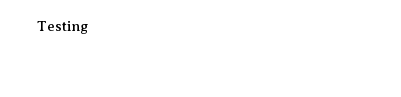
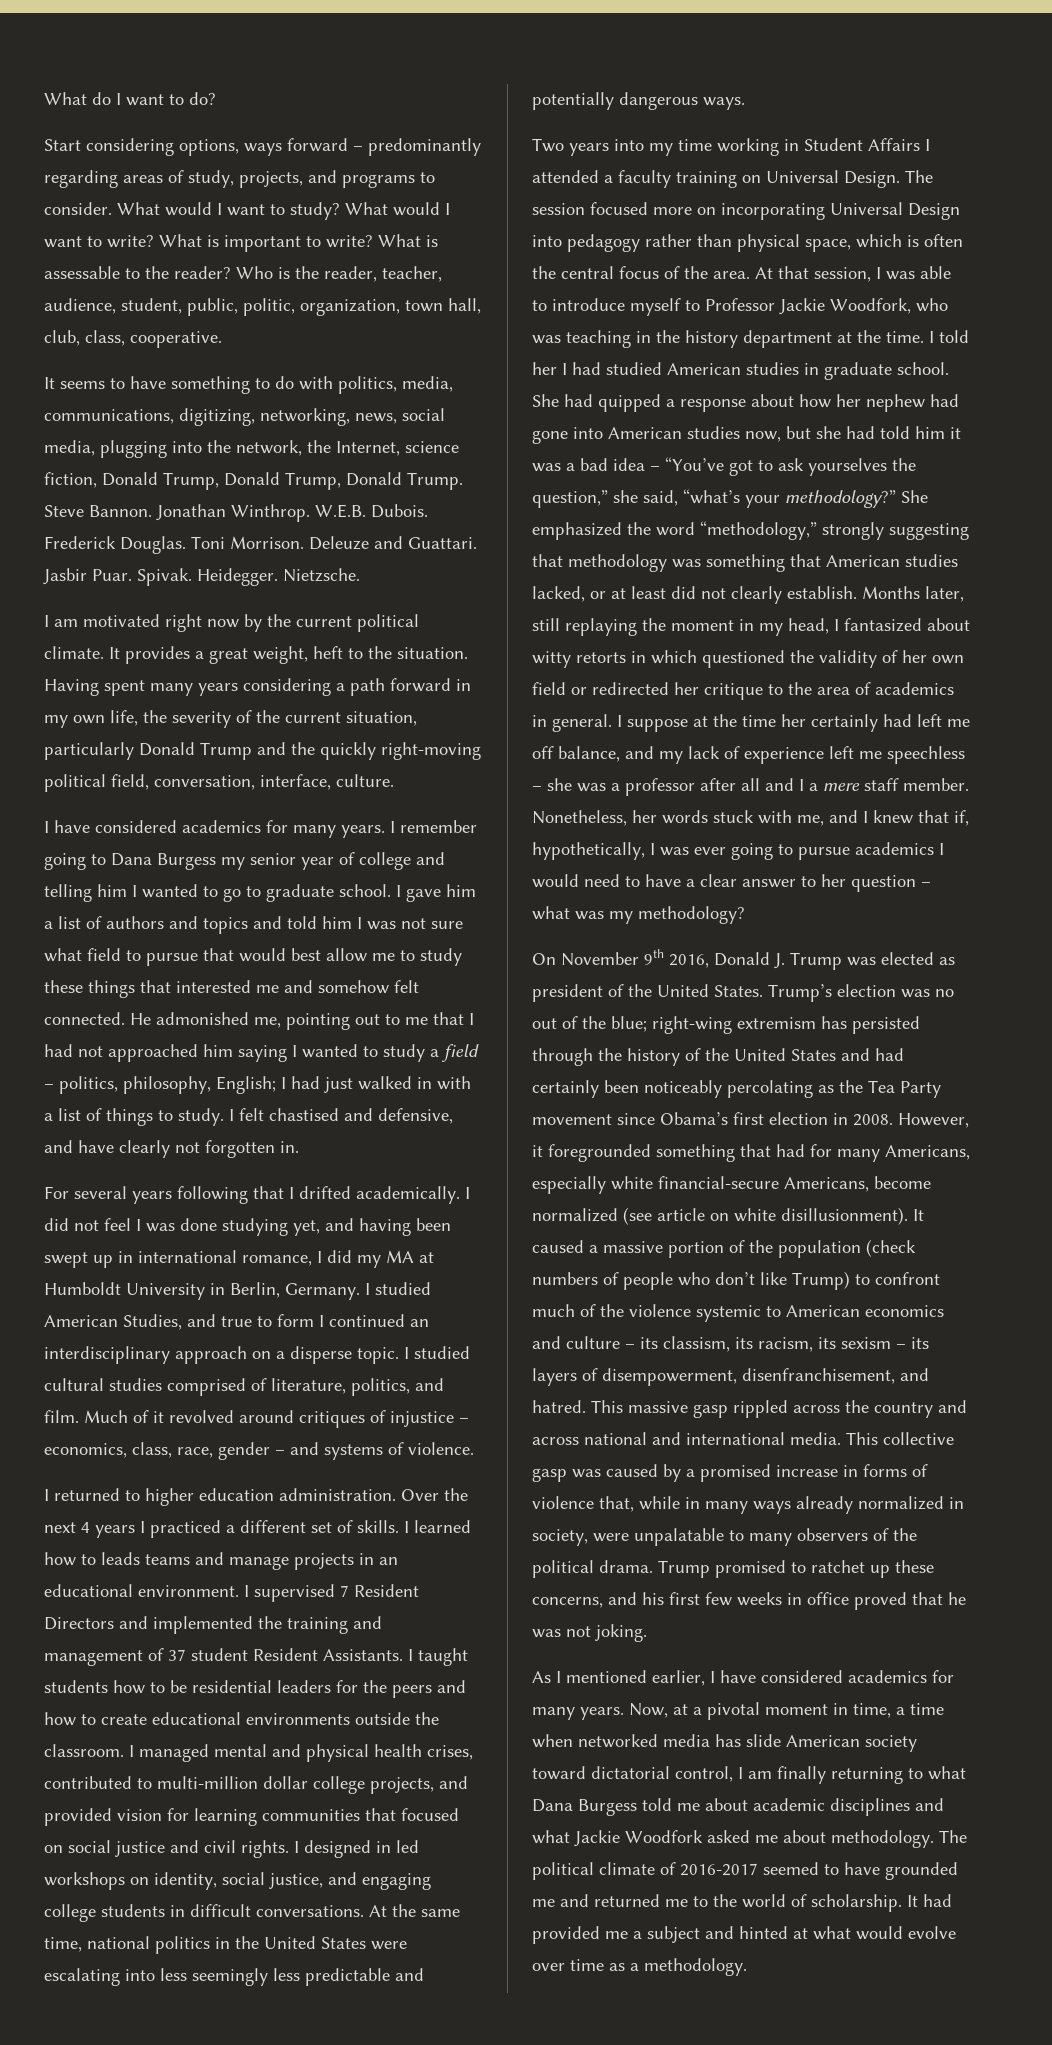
[37,21,88,34] Testing -> [44,92,216,106] [44,138,481,156] [44,170,435,188] [44,202,450,220] [44,234,438,252] [44,266,442,282] [44,298,481,316] [44,330,222,348] [44,376,453,394] [44,408,445,426] [44,440,459,458] [44,472,463,490] [44,504,428,522] [44,536,477,554] [43,568,360,586] [44,614,419,632] [44,646,468,664] [44,678,471,696] [44,710,417,728] [44,742,481,760] [44,774,394,792] [44,820,477,838] [44,852,445,870] [44,884,476,902] [44,916,463,934] [44,948,462,966] [44,980,419,998] [44,1012,474,1030] [44,1044,479,1062] [44,1076,471,1094] [44,1108,453,1126] [44,1140,299,1158] [44,1186,470,1204] [44,1218,451,1236] [44,1250,434,1268] [44,1282,431,1300] [44,1314,429,1330] [44,1346,470,1364] [44,1378,444,1396] [44,1410,469,1428] [44,1442,474,1460] [44,1488,468,1506] [44,1520,471,1538] [44,1552,398,1570] [44,1584,419,1602] [44,1616,382,1634] [44,1648,468,1666] [44,1680,466,1698] [44,1712,439,1726] [44,1744,473,1762] [44,1776,468,1794] [44,1808,459,1826] [44,1840,419,1858] [44,1872,431,1890] [44,1904,460,1922] [44,1936,407,1954] [44,1968,424,1986] [532,92,745,110] [532,138,930,156] [532,170,933,188] [532,202,960,220] [532,234,963,252] [532,266,951,282] [532,298,948,316] [532,330,969,348] [532,362,949,380] [532,394,959,412] [532,426,961,444] [532,457,916,476] [532,489,928,508] [532,521,969,540] [532,554,958,572] [532,586,964,604] [532,618,970,636] [532,650,964,668] [532,682,954,700] [532,714,970,732] [532,746,965,764] [532,778,969,796] [532,810,969,826] [532,842,944,860] [532,874,931,892] [532,906,745,924] [532,949,955,970] [532,984,954,1002] [532,1016,920,1034] [532,1048,904,1066] [532,1080,941,1098] [532,1112,969,1128] [532,1144,970,1162] [532,1176,931,1194] [532,1207,924,1225] [532,1239,916,1258] [532,1271,940,1290] [532,1304,944,1322] [532,1336,929,1352] [532,1368,929,1386] [532,1400,967,1418] [532,1432,954,1445] [532,1464,928,1482] [532,1496,964,1514] [532,1528,917,1546] [532,1560,934,1578] [532,1592,966,1610] [532,1624,647,1642] [532,1670,954,1686] [532,1702,944,1720] [532,1734,917,1752] [532,1766,966,1784] [532,1798,944,1816] [532,1830,967,1848] [532,1862,958,1880] [532,1894,952,1912] [532,1926,956,1944] [532,1958,747,1976] What do I want to do? // Start considering options, ways forward – predominantly regarding areas of study, projects, and programs to consider. What would I want to study? What would I want to write? What is important to write? What is assessable to the reader? Who is the reader, teacher, audience, student, public, politic, organization, town hall, club, class, cooperative. // It seems to have something to do with politics, media, communications, digitizing, networking, news, social media, plugging into the network, the Internet, science fiction, Donald Trump, Donald Trump, Donald Trump. Steve Bannon. Jonathan Winthrop. W.E.B. Dubois. Frederick Douglas. Toni Morrison. Deleuze and Guattari. Jasbir Puar. Spivak. Heidegger. Nietzsche. // I am motivated right now by the current political climate. It provides a great weight, heft to the situation. Having spent many years considering a path forward in my own life, the severity of the current situation, particularly Donald Trump and the quickly right-moving political field, conversation, interface, culture. // I have considered academics for many years. I remember going to Dana Burgess my senior year of college and telling him I wanted to go to graduate school. I gave him a list of authors and topics and told him I was not sure what field to pursue that would best allow me to study these things that interested me and somehow felt connected. He admonished me, pointing out to me that I had not approached him saying I wanted to study a field – politics, philosophy, English; I had just walked in with a list of things to study. I felt chastised and defensive, and have clearly not forgotten in. // For several years following that I drifted academically. I did not feel I was done studying yet, and having been swept up in international romance, I did my MA at Humboldt University in Berlin, Germany. I studied American Studies, and true to form I continued an interdisciplinary approach on a disperse topic. I studied cultural studies comprised of literature, politics, and film. Much of it revolved around critiques of injustice – economics, class, race, gender – and systems of violence. // I returned to higher education administration. Over the next 4 years I practiced a different set of skills. I learned how to leads teams and manage projects in an educational environment. I supervised 7 Resident Directors and implemented the training and management of 37 student Resident Assistants. I taught students how to be residential leaders for the peers and how to create educational environments outside the classroom. I managed mental and physical health crises, contributed to multi-million dollar college projects, and provided vision for learning communities that focused on social justice and civil rights. I designed in led workshops on identity, social justice, and engaging college students in difficult conversations. At the same time, national politics in the United States were escalating into less seemingly less predictable and potentially dangerous ways. // Two years into my time working in Student Affairs I attended a faculty training on Universal Design. The session focused more on incorporating Universal Design into pedagogy rather than physical space, which is often the central focus of the area. At that session, I was able to introduce myself to Professor Jackie Woodfork, who was teaching in the history department at the time. I told her I had studied American studies in graduate school. She had quipped a response about how her nephew had gone into American studies now, but she had told him it was a bad idea – “You’ve got to ask yourselves the question,” she said, “what’s your methodology?” She emphasized the word “methodology,” strongly suggesting that methodology was something that American studies lacked, or at least did not clearly establish. Months later, still replaying the moment in my head, I fantasized about witty retorts in which questioned the validity of her own field or redirected her critique to the area of academics in general. I suppose at the time her certainly had left me off balance, and my lack of experience left me speechless – she was a professor after all and I a mere staff member. Nonetheless, her words stuck with me, and I knew that if, hypothetically, I was ever going to pursue academics I would need to have a clear answer to her question – what was my methodology? // On November 9th 2016, Donald J. Trump was elected as president of the United States. Trump’s election was no out of the blue; right-wing extremism has persisted through the history of the United States and had certainly been noticeably percolating as the Tea Party movement since Obama’s first election in 2008. However, it foregrounded something that had for many Americans, especially white financial-secure Americans, become normalized (see article on white disillusionment). It caused a massive portion of the population (check numbers of people who don’t like Trump) to confront much of the violence systemic to American economics and culture – its classism, its racism, its sexism – its layers of disempowerment, disenfranchisement, and hatred. This massive gasp rippled across the country and across national and international media. This collective gasp was caused by a promised increase in forms of violence that, while in many ways already normalized in society, were unpalatable to many observers of the political drama. Trump promised to ratchet up these concerns, and his first few weeks in office proved that he was not joking. // As I mentioned earlier, I have considered academics for many years. Now, at a pivotal moment in time, a time when networked media has slide American society toward dictatorial control, I am finally returning to what Dana Burgess told me about academic disciplines and what Jackie Woodfork asked me about methodology. The political climate of 2016-2017 seemed to have grounded me and returned me to the world of scholarship. It had provided me a subject and hinted at what would evolve over time as a methodology.

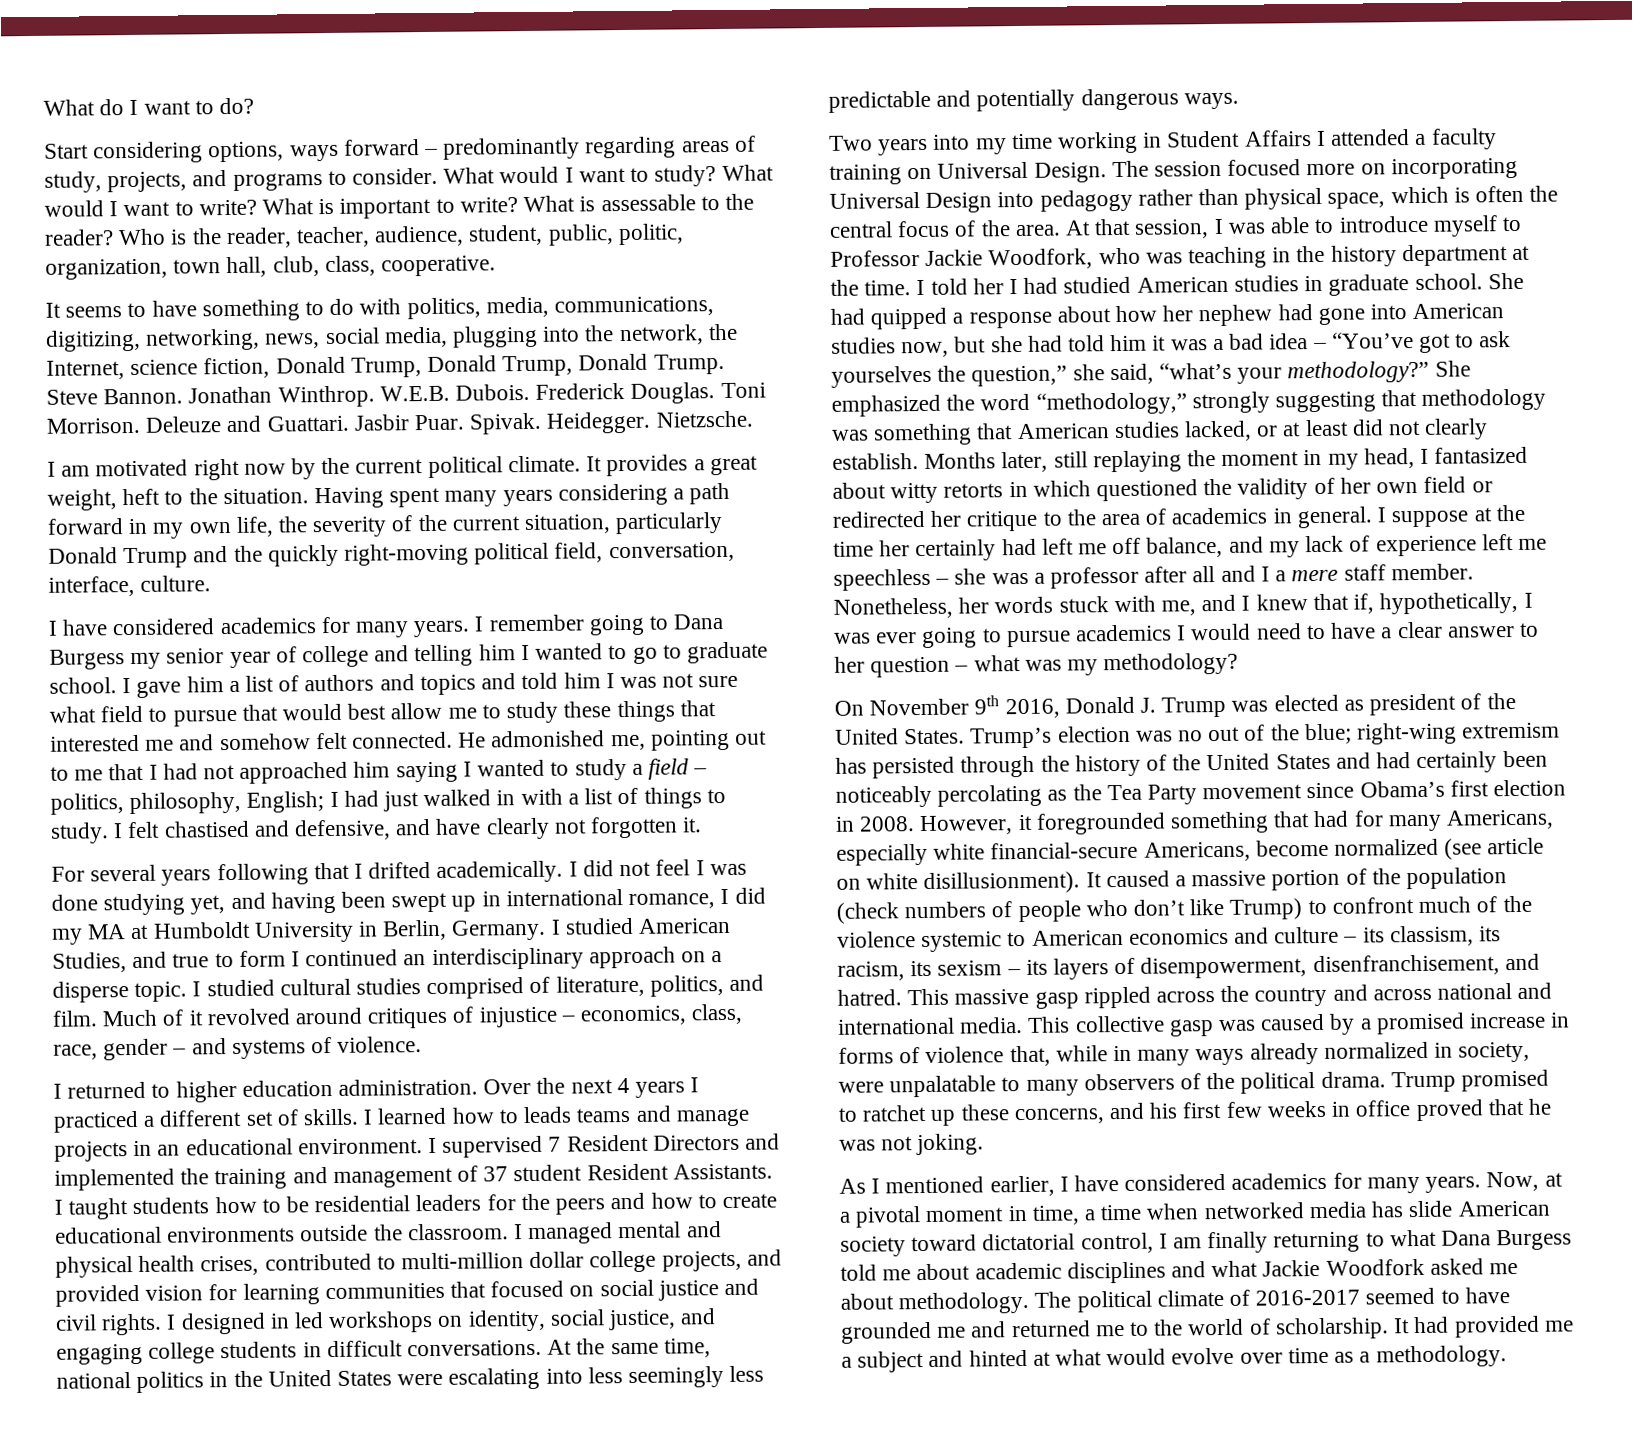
[280,1141,299,1153] in. -> [682,817,703,833] it.

